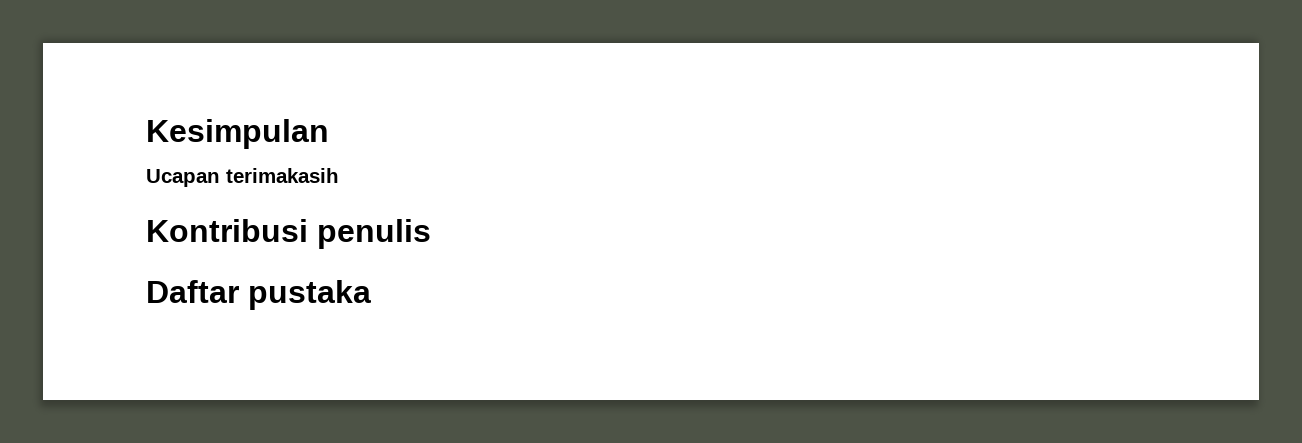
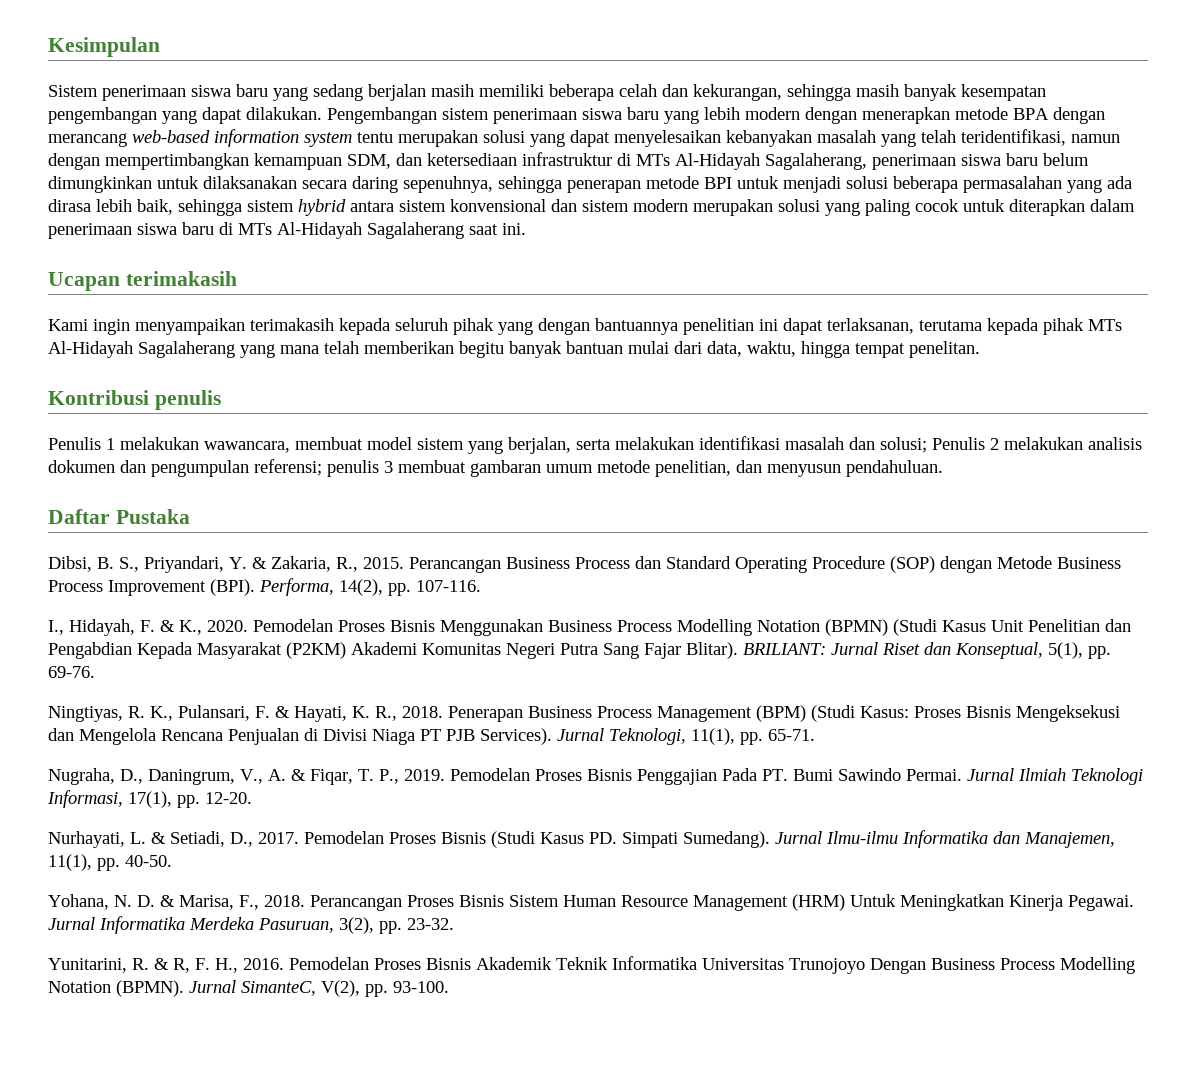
[146,168,339,187] [146,219,431,249] [146,280,371,310] Ucapan terimakasih // Kontribusi penulis // Daftar pustaka -> [48,84,1046,101] [48,107,1105,124] [48,129,1120,147] [48,152,1089,170] [48,176,1132,193] [48,199,1135,216] [48,222,526,239] [48,271,237,291] [48,318,1122,335] [48,341,980,358] [48,390,221,410] [48,436,1142,454] [48,459,943,477] [48,509,190,524] [48,556,1121,573] [48,578,481,596] [48,619,1131,636] [48,642,1111,659] [48,666,95,678] [48,705,1120,722] [48,728,815,745] [48,768,1143,785] [47,790,252,808] [48,830,1115,848] [48,854,172,871] [48,894,1134,911] [48,916,454,934] [48,956,1135,974] [48,980,449,997] Sistem penerimaan siswa baru yang sedang berjalan masih memiliki beberapa celah dan kekurangan, sehingga masih banyak kesempatan pengembangan yang dapat dilakukan. Pengembangan sistem penerimaan siswa baru yang lebih modern dengan menerapkan metode BPA dengan merancang web-based information system tentu merupakan solusi yang dapat menyelesaikan kebanyakan masalah yang telah teridentifikasi, namun dengan mempertimbangkan kemampuan SDM, dan ketersediaan infrastruktur di MTs Al-Hidayah Sagalaherang, penerimaan siswa baru belum dimungkinkan untuk dilaksanakan secara daring sepenuhnya, sehingga penerapan metode BPI untuk menjadi solusi beberapa permasalahan yang ada dirasa lebih baik, sehingga sistem hybrid antara sistem konvensional dan sistem modern merupakan solusi yang paling cocok untuk diterapkan dalam penerimaan siswa baru di MTs Al-Hidayah Sagalaherang saat ini. // Ucapan terimakasih // Kami ingin menyampaikan terimakasih kepada seluruh pihak yang dengan bantuannya penelitian ini dapat terlaksanan, terutama kepada pihak MTs Al-Hidayah Sagalaherang yang mana telah memberikan begitu banyak bantuan mulai dari data, waktu, hingga tempat penelitan. // Kontribusi penulis // Penulis 1 melakukan wawancara, membuat model sistem yang berjalan, serta melakukan identifikasi masalah dan solusi; Penulis 2 melakukan analisis dokumen dan pengumpulan referensi; penulis 3 membuat gambaran umum metode penelitian, dan menyusun pendahuluan. // Daftar Pustaka // Dibsi, B. S., Priyandari, Y. & Zakaria, R., 2015. Perancangan Business Process dan Standard Operating Procedure (SOP) dengan Metode Business Process Improvement (BPI). Performa, 14(2), pp. 107-116. // I., Hidayah, F. & K., 2020. Pemodelan Proses Bisnis Menggunakan Business Process Modelling Notation (BPMN) (Studi Kasus Unit Penelitian dan Pengabdian Kepada Masyarakat (P2KM) Akademi Komunitas Negeri Putra Sang Fajar Blitar). BRILIANT: Jurnal Riset dan Konseptual, 5(1), pp. 69-76. // Ningtiyas, R. K., Pulansari, F. & Hayati, K. R., 2018. Penerapan Business Process Management (BPM) (Studi Kasus: Proses Bisnis Mengeksekusi dan Mengelola Rencana Penjualan di Divisi Niaga PT PJB Services). Jurnal Teknologi, 11(1), pp. 65-71. // Nugraha, D., Daningrum, V., A. & Fiqar, T. P., 2019. Pemodelan Proses Bisnis Penggajian Pada PT. Bumi Sawindo Permai. Jurnal Ilmiah Teknologi Informasi, 17(1), pp. 12-20. // Nurhayati, L. & Setiadi, D., 2017. Pemodelan Proses Bisnis (Studi Kasus PD. Simpati Sumedang). Jurnal Ilmu-ilmu Informatika dan Manajemen, 11(1), pp. 40-50. // Yohana, N. D. & Marisa, F., 2018. Perancangan Proses Bisnis Sistem Human Resource Management (HRM) Untuk Meningkatkan Kinerja Pegawai. Jurnal Informatika Merdeka Pasuruan, 3(2), pp. 23-32. // Yunitarini, R. & R, F. H., 2016. Pemodelan Proses Bisnis Akademik Teknik Informatika Universitas Trunojoyo Dengan Business Process Modelling Notation (BPMN). Jurnal SimanteC, V(2), pp. 93-100.

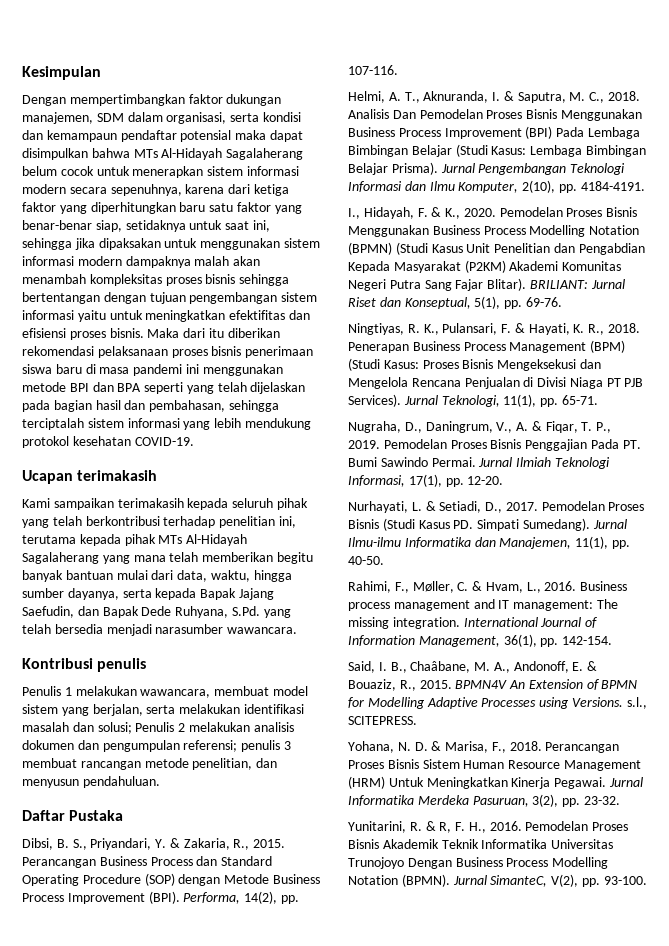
[48,84,1046,101] [48,107,1105,124] [48,129,1120,147] [48,152,1089,170] [48,176,1132,193] [48,199,1135,216] [48,222,526,239] Sistem penerimaan siswa baru yang sedang berjalan masih memiliki beberapa celah dan kekurangan, sehingga masih banyak kesempatan pengembangan yang dapat dilakukan. Pengembangan sistem penerimaan siswa baru yang lebih modern dengan menerapkan metode BPA dengan merancang web-based information system tentu merupakan solusi yang dapat menyelesaikan kebanyakan masalah yang telah teridentifikasi, namun dengan mempertimbangkan kemampuan SDM, dan ketersediaan infrastruktur di MTs Al-Hidayah Sagalaherang, penerimaan siswa baru belum dimungkinkan untuk dilaksanakan secara daring sepenuhnya, sehingga penerapan metode BPI untuk menjadi solusi beberapa permasalahan yang ada dirasa lebih baik, sehingga sistem hybrid antara sistem konvensional dan sistem modern merupakan solusi yang paling cocok untuk diterapkan dalam penerimaan siswa baru di MTs Al-Hidayah Sagalaherang saat ini. -> [22,94,282,106] [22,112,301,124] [22,130,303,142] [22,148,304,160] [22,166,299,178] [22,184,289,196] [22,202,302,214] [22,220,270,232] [22,238,320,250] [22,256,261,268] [22,274,290,286] [22,292,318,304] [22,310,310,322] [22,328,280,340] [22,346,314,358] [22,364,283,376] [22,382,306,394] [22,400,279,412] [22,418,311,430] [22,436,194,448] Dengan mempertimbangkan faktor dukungan manajemen, SDM dalam organisasi, serta kondisi dan kemampaun pendaftar potensial maka dapat disimpulkan bahwa MTs Al-Hidayah Sagalaherang belum cocok untuk menerapkan sistem informasi modern secara sepenuhnya, karena dari ketiga faktor yang diperhitungkan baru satu faktor yang benar-benar siap, setidaknya untuk saat ini, sehingga jika dipaksakan untuk menggunakan sistem informasi modern dampaknya malah akan menambah kompleksitas proses bisnis sehingga bertentangan dengan tujuan pengembangan sistem informasi yaitu untuk meningkatkan efektifitas dan efisiensi proses bisnis. Maka dari itu diberikan rekomendasi pelaksanaan proses bisnis penerimaan siswa baru di masa pandemi ini menggunakan metode BPI dan BPA seperti yang telah dijelaskan pada bagian hasil dan pembahasan, sehingga terciptalah sistem informasi yang lebih mendukung protokol kesehatan COVID-19.
[93,318,245,335] ingin menyampaikan -> [53,498,114,510] sampaikan
[538,318,914,335] dengan bantuannya penelitian ini dapat terlaksanan, -> [52,516,296,528] telah berkontribusi terhadap penelitian ini,
[855,341,980,358] tempat penelitan. -> [22,588,274,600] [22,606,291,618] [22,624,298,636] sumber dayanya, serta kepada Bapak Jajang Saefudin, dan Bapak Dede Ruhyana, S.Pd. yang telah bersedia menjadi narasumber wawancara.
[470,460,593,477] gambaran umum -> [80,761,141,770] rancangan
(481, 586) none -> [348,91,641,103] [348,109,642,121] [348,126,640,139] [348,144,646,157] [348,162,626,175] [348,180,645,193] // Helmi, A. T., Aknuranda, I. & Saputra, M. C., 2018. Analisis Dan Pemodelan Proses Bisnis Menggunakan Business Process Improvement (BPI) Pada Lembaga Bimbingan Belajar (Studi Kasus: Lembaga Bimbingan Belajar Prisma). Jurnal Pengembangan Teknologi Informasi dan Ilmu Komputer, 2(10), pp. 4184-4191.
(172, 861) none -> [348,581,628,593] [348,599,618,611] [348,617,598,629] [348,634,613,647] [348,661,598,673] [348,679,638,691] [348,697,647,709] [348,716,417,725] // Rahimi, F., Møller, C. & Hvam, L., 2016. Business process management and IT management: The missing integration. International Journal of Information Management, 36(1), pp. 142-154. // Said, I. B., Chaâbane, M. A., Andonoff, E. & Bouaziz, R., 2015. BPMN4V An Extension of BPMN for Modelling Adaptive Processes using Versions. s.l., SCITEPRESS.

